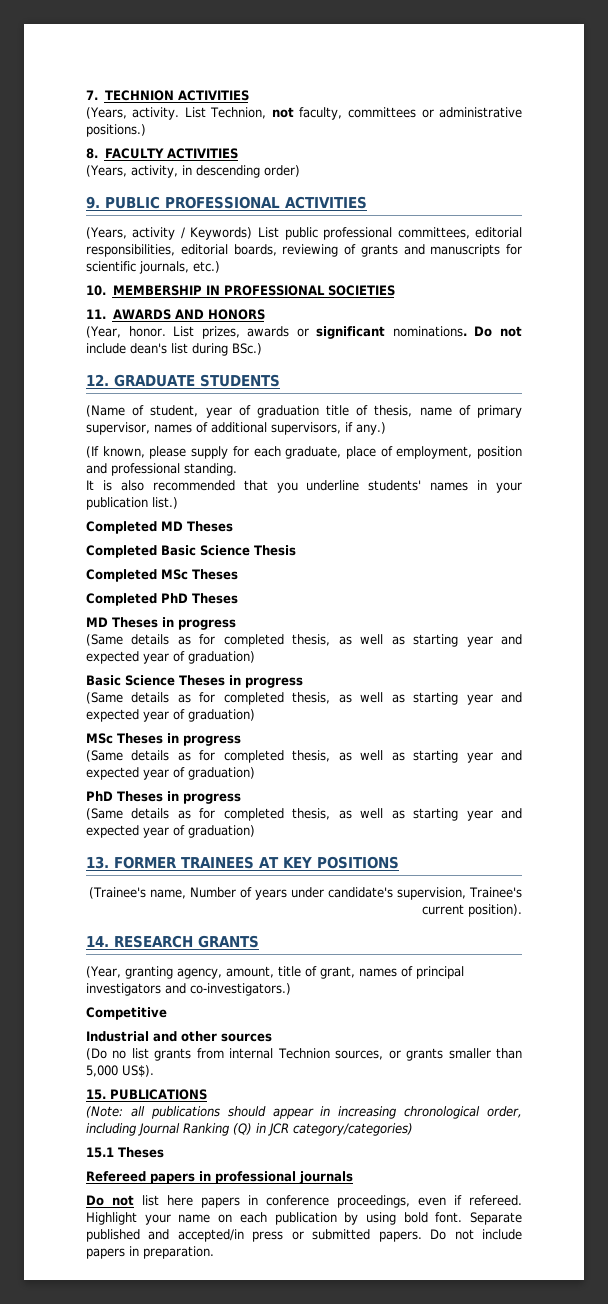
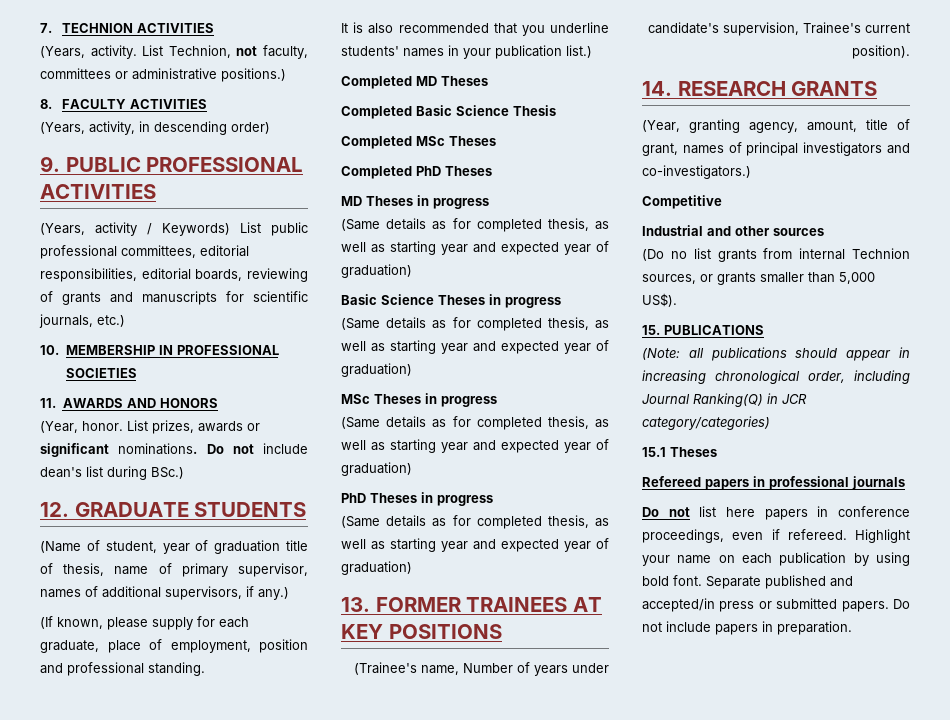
[183,1123,252,1136] Ranking (Q) -> [693,393,763,407] Ranking(Q)

